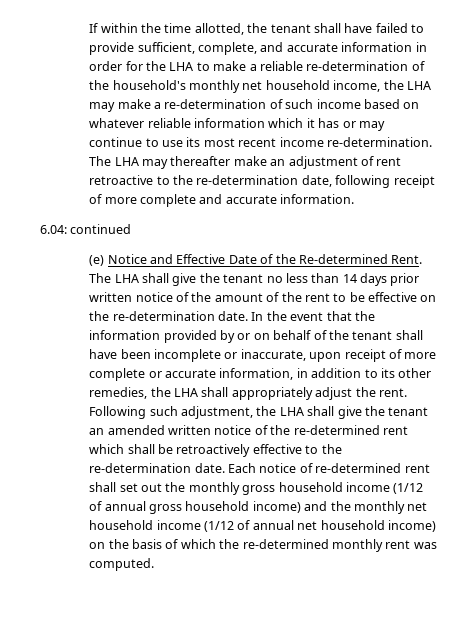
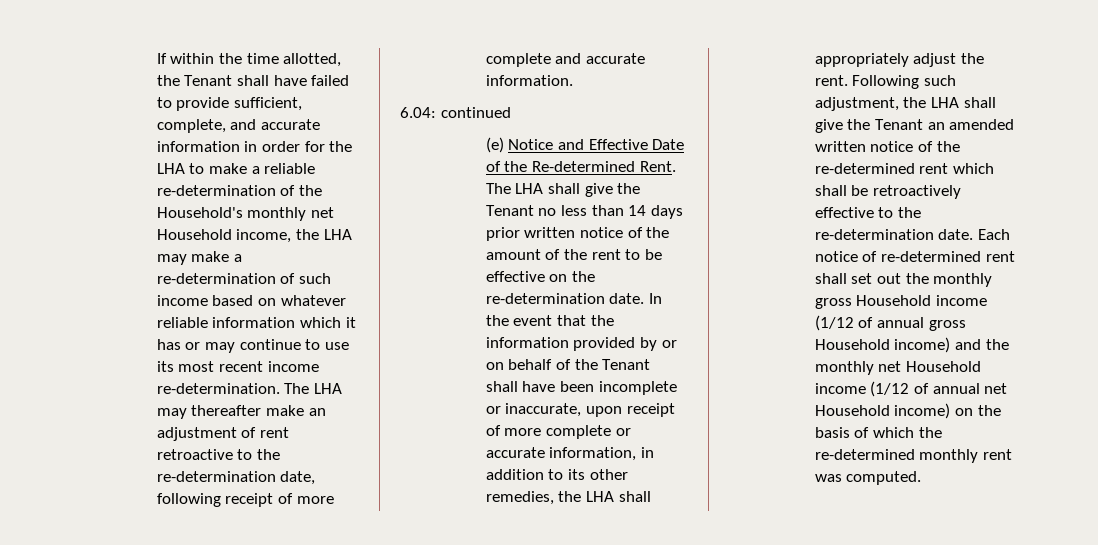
[270,24,311,33] tenant -> [184,75,233,86] Tenant
[112,80,330,93] household's monthly net household -> [156,207,334,221] [156,229,232,240] Household's monthly net Household
[223,274,264,283] tenant -> [485,205,534,216] Tenant
[352,331,393,340] tenant -> [602,359,651,370] Tenant
[388,407,429,416] tenant -> [874,119,923,130] Tenant
[278,482,343,492] household -> [856,295,932,306] Household
[185,501,250,511] household -> [814,339,890,350] Household
[89,520,154,530] household -> [905,361,981,372] Household
[320,520,385,530] household -> [814,405,890,416] Household

